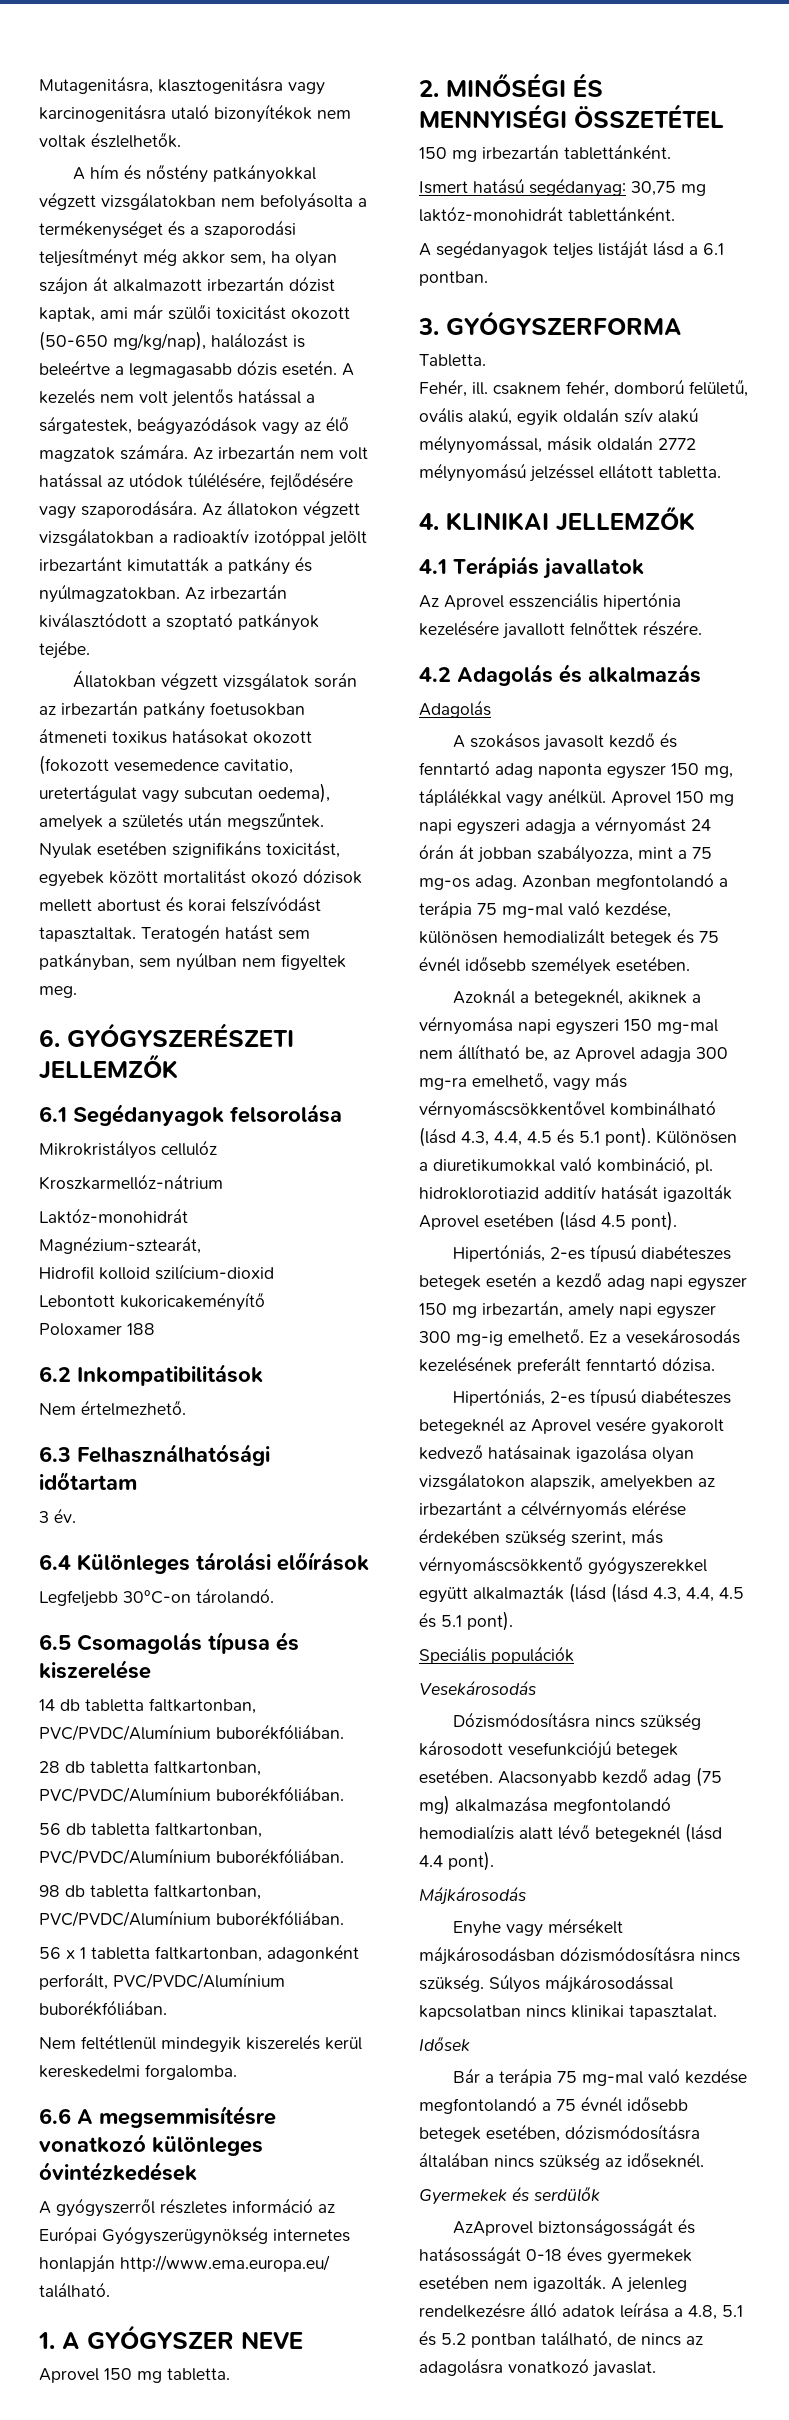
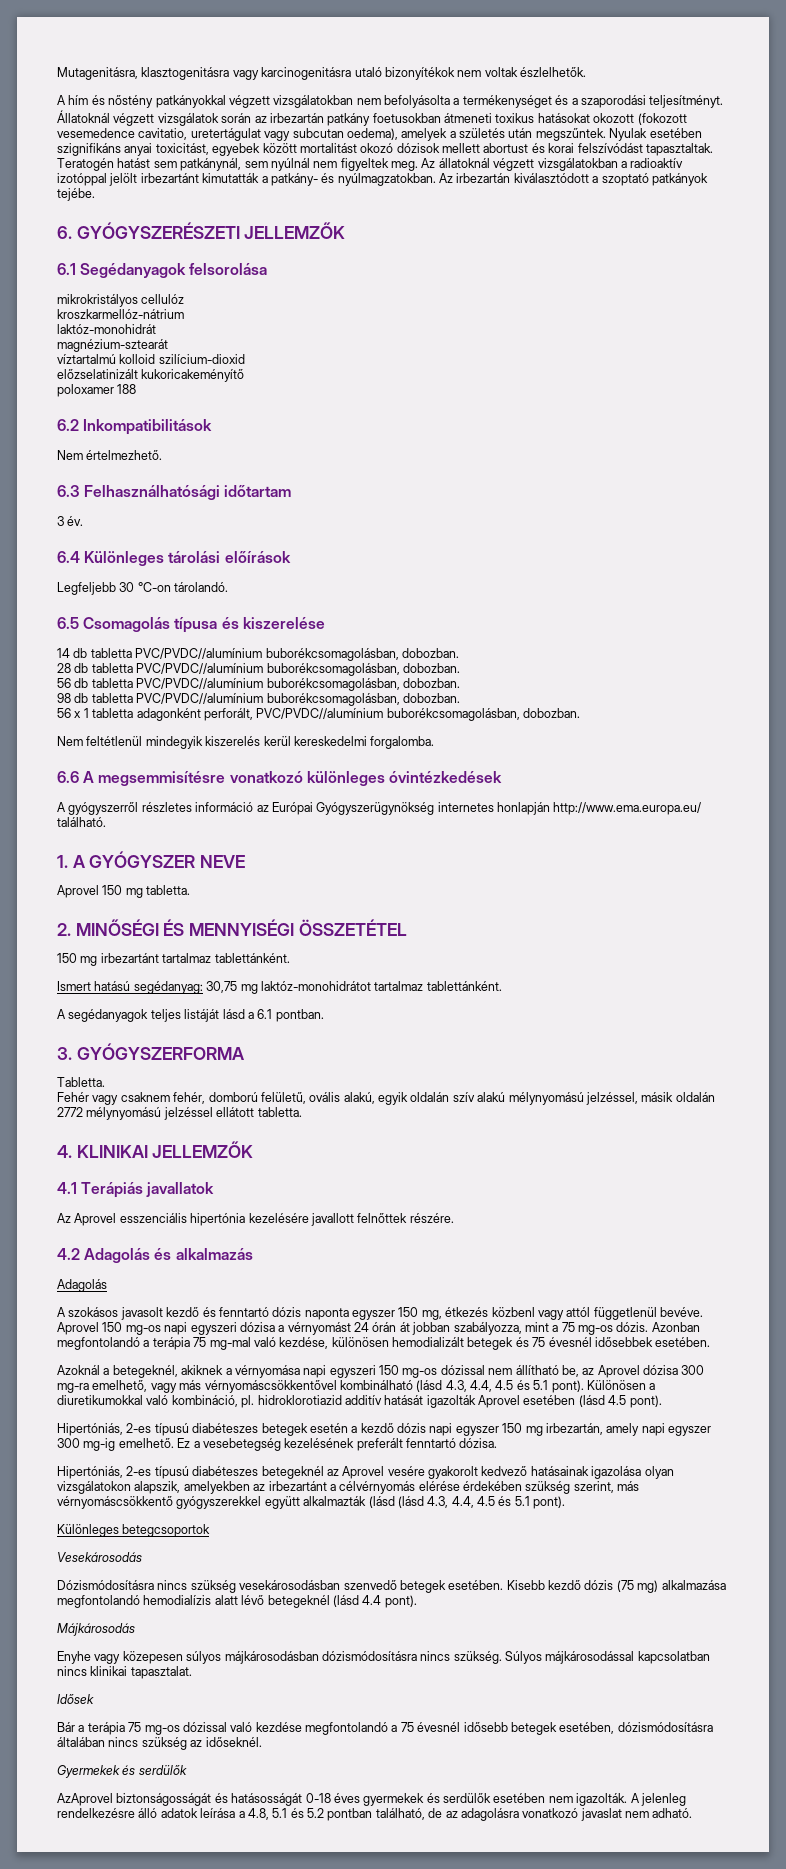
[39,248,337,267] [39,276,335,295] [39,304,350,322] [39,331,305,351] [39,360,354,378] [39,388,315,407] [39,416,349,435] [39,444,368,462] [39,472,353,491] [39,500,360,519] [39,528,367,547] [39,556,312,575] [39,584,287,603] [39,612,319,631] [39,640,90,659] [73,670,157,688] teljesítményt még akkor sem, ha olyan szájon át alkalmazott irbezartán dózist kaptak, ami már szülői toxicitást okozott (50-650 mg/kg/nap), halálozást is beleértve a legmagasabb dózis esetén. A kezelés nem volt jelentős hatással a sárgatestek, beágyazódások vagy az élő magzatok számára. Az irbezartán nem volt hatással az utódok túlélésére, fejlődésére vagy szaporodására. Az állatokon végzett vizsgálatokban a radioaktív izotóppal jelölt irbezartánt kimutatták a patkány és nyúlmagzatokban. Az irbezartán kiválasztódott a szoptató patkányok tejébe. // Állatokban -> [649,95,724,108] [57,110,110,123] teljesítményt. Állatoknál
(261, 849) none -> [124,143,153,156] anyai
[39,952,237,971] patkányban, sem nyúlban -> [180,158,310,171] patkánynál, sem nyúlnál
(77, 992) none -> [421,158,684,171] [57,173,708,186] [57,188,95,201] Az állatoknál végzett vizsgálatokban a radioaktív izotóppal jelölt irbezartánt kimutatták a patkány- és nyúlmagzatokban. Az irbezartán kiválasztódott a szoptató patkányok tejébe.
[39,1140,156,1159] Mikrokristályos -> [57,294,138,307] mikrokristályos
[39,1174,223,1190] [39,1208,188,1224] [39,1236,201,1254] [39,1266,94,1280] Kroszkarmellóz-nátrium // Laktóz-monohidrát // Magnézium-sztearát, // Hidrofil -> [57,309,184,319] [57,324,156,334] [57,339,168,352] [57,354,116,364] kroszkarmellóz-nátrium // laktóz-monohidrát // magnézium-sztearát // víztartalmú
[39,1295,115,1307] Lebontott -> [57,369,138,379] előzselatinizált
[39,1323,122,1336] Poloxamer -> [57,384,114,397] poloxamer
[123,1590,191,1604] 30°C-on -> [119,582,171,592] 30 °C-on
[149,1698,256,1714] [39,1724,344,1741] faltkartonban, PVC/PVDC/Alumínium buborékfóliában. -> [135,648,459,661] PVC/PVDC//alumínium buborékcsomagolásban, dobozban.
[154,1760,261,1776] [39,1786,344,1803] faltkartonban, PVC/PVDC/Alumínium buborékfóliában. -> [136,663,460,676] PVC/PVDC//alumínium buborékcsomagolásban, dobozban.
[155,1822,262,1838] [39,1848,344,1865] faltkartonban, PVC/PVDC/Alumínium buborékfóliában. -> [136,678,460,691] PVC/PVDC//alumínium buborékcsomagolásban, dobozban.
[154,1884,261,1900] [39,1910,344,1927] faltkartonban, PVC/PVDC/Alumínium buborékfóliában. -> [136,693,460,706] PVC/PVDC//alumínium buborékcsomagolásban, dobozban.
[155,1946,262,1962] faltkartonban, -> (134, 713) none
[113,1972,285,1989] [39,2000,167,2016] PVC/PVDC/Alumínium buborékfóliában. -> [256,708,580,721] PVC/PVDC//alumínium buborékcsomagolásban, dobozban.
[482,144,559,159] irbezartán -> [100,953,212,963] irbezartánt tartalmaz
[419,206,563,222] laktóz-monohidrát -> [260,981,424,991] laktóz-monohidrátot tartalmaz
[419,379,488,397] Fehér, ill. -> [57,1092,119,1105] Fehér vagy
[419,435,542,454] mélynyomással, -> [508,1092,638,1105] mélynyomású jelzéssel,
[495,763,533,778] adag -> [272,1307,302,1317] dózis
[419,788,734,807] [419,819,576,835] táplálékkal vagy anélkül. Aprovel 150 mg napi egyszeri adagja -> [445,1307,703,1320] [57,1322,275,1335] étkezés közbenl vagy attól függetlenül bevéve. Aprovel 150 mg-os napi egyszeri dózisa
[475,875,517,890] adag. -> [616,1322,649,1332] dózis.
[419,956,611,975] évnél idősebb személyek -> [548,1337,653,1347] évesnél idősebbek
[657,1019,718,1034] mg-mal -> [402,1365,485,1378] mg-os dózissal
[640,1047,691,1063] adagja -> [643,1365,678,1375] dózisa
[607,1275,645,1290] adag -> [397,1423,426,1433] dózis
[626,1328,740,1344] vesekárosodás -> [202,1438,281,1451] vesebetegség
[419,1646,574,1664] Speciális populációk -> [57,1524,211,1537] Különleges betegcsoportok
[419,1740,678,1759] [419,1768,691,1787] károsodott vesefunkciójú betegek esetében. Alacsonyabb kezdő adag -> [239,1580,614,1593] vesekárosodásban szenvedő betegek esetében. Kisebb kezdő dózis
[548,1918,624,1934] mérsékelt -> [122,1651,222,1664] közepesen súlyos
[582,2071,644,2086] mg-mal -> [144,1722,227,1735] mg-os dózissal
[581,2096,622,2112] évnél -> [417,1722,461,1732] évesnél
(692, 2257) none -> [426,1793,491,1803] és serdülők
[641,2333,681,2346] nincs -> (443, 1813) none
[592,2361,656,2377] javaslat. -> [580,1808,693,1821] javaslat nem adható.

